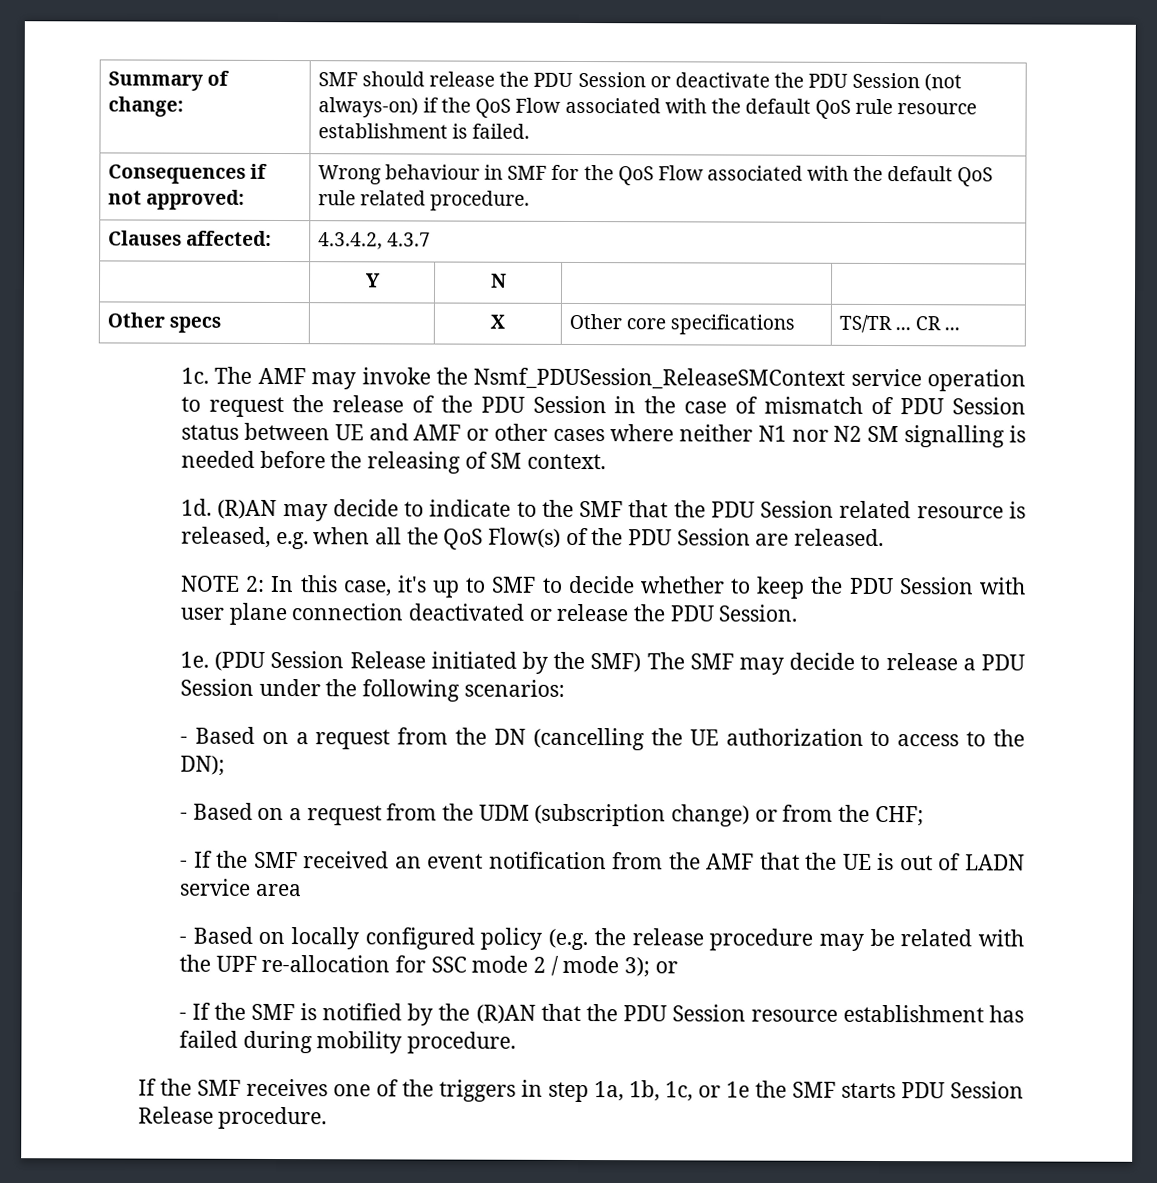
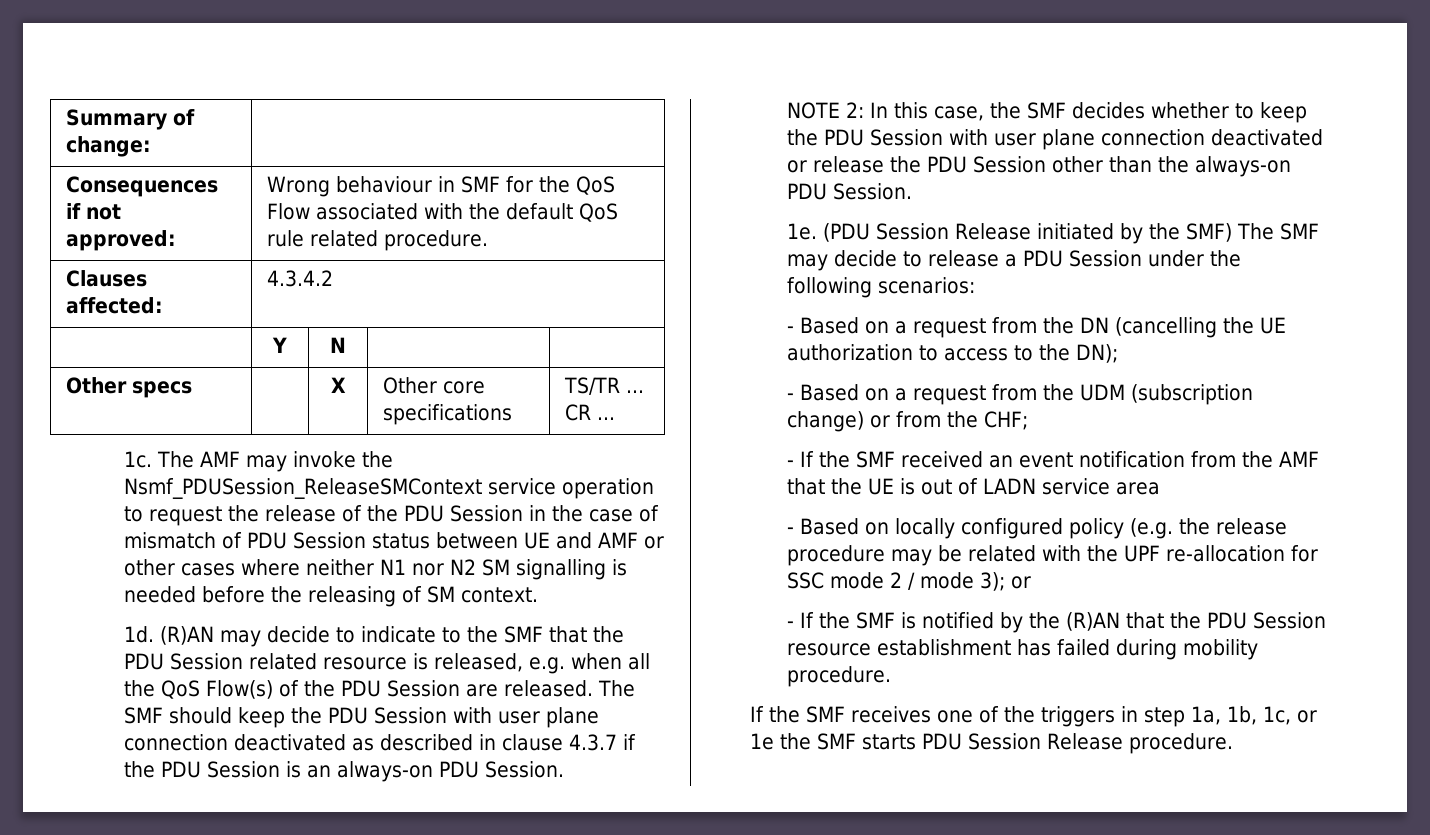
[317,71,963,92] [317,97,978,119] [317,123,531,139] SMF should release the PDU Session or deactivate the PDU Session (not always-on) if the QoS Flow associated with the default QoS rule resource establishment is failed. -> (152, 146) none
[317,232,432,250] 4.3.4.2, 4.3.7 -> [267,270,334,287] 4.3.4.2
(885, 537) none -> [597,680,635,697] [123,707,599,728] [123,734,636,751] [123,761,564,782] The SMF should keep the PDU Session with user plane connection deactivated as described in clause 4.3.7 if the PDU Session is an always-on PDU Session.
[396,575,635,598] it's up to SMF to decide -> [989,102,1145,119] the SMF decides
(714, 613) none -> [972,156,1291,177] [786,183,827,200] Session other than the always-on PDU

